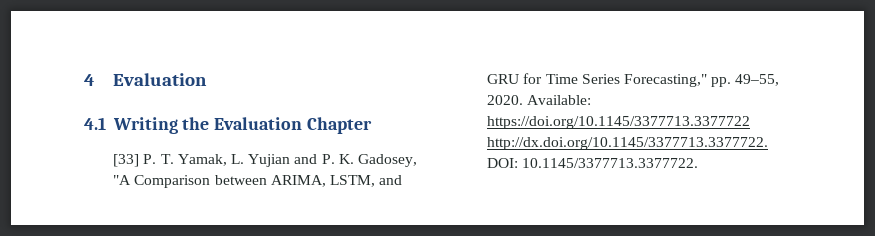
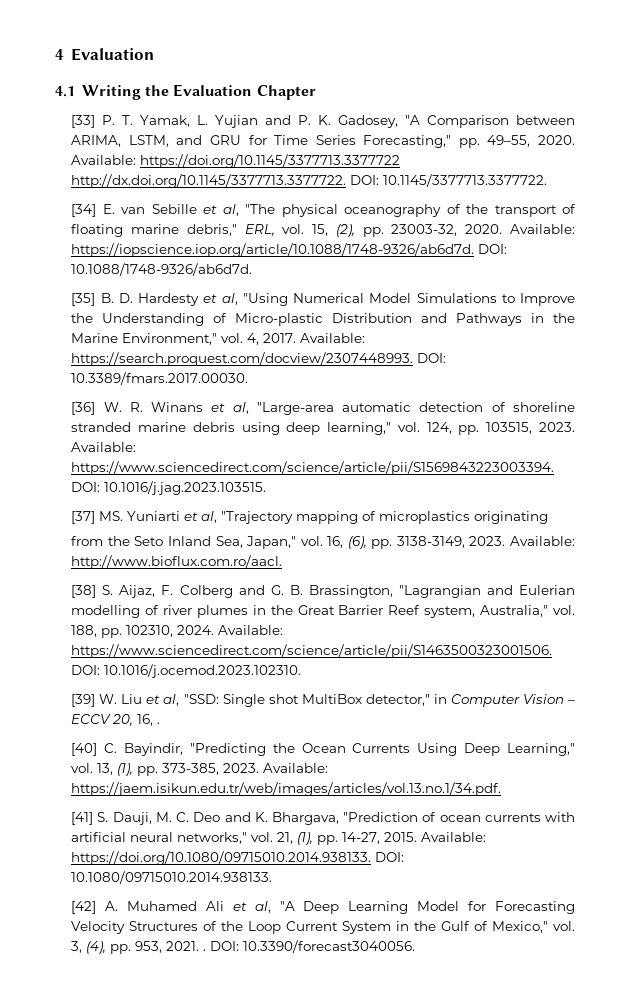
(699, 163) none -> [71,204,577,217] [71,224,575,237] [71,243,508,257] [71,263,253,276] [71,293,576,306] [71,313,575,326] [71,333,366,345] [71,352,447,366] [71,372,249,385] [71,402,575,415] [71,422,575,435] [71,442,137,452] [71,461,555,475] [71,481,267,495] [71,511,549,524] [71,536,575,549] [71,555,283,569] [71,585,575,598] [71,605,575,618] [71,625,284,638] [71,644,553,658] [71,664,302,678] [71,694,575,707] [71,714,161,726] [71,743,575,756] [71,763,329,776] [71,782,502,796] [71,812,575,825] [71,832,487,845] [71,851,405,865] [71,871,273,884] [71,901,576,914] [71,921,576,934] [71,940,416,954] // [34] E. van Sebille et al, "The physical oceanography of the transport of floating marine debris," ERL, vol. 15, (2), pp. 23003-32, 2020. Available: https://iopscience.iop.org/article/10.1088/1748-9326/ab6d7d. DOI: 10.1088/1748-9326/ab6d7d. // [35] B. D. Hardesty et al, "Using Numerical Model Simulations to Improve the Understanding of Micro-plastic Distribution and Pathways in the Marine Environment," vol. 4, 2017. Available: https://search.proquest.com/docview/2307448993. DOI: 10.3389/fmars.2017.00030. // [36] W. R. Winans et al, "Large-area automatic detection of shoreline stranded marine debris using deep learning," vol. 124, pp. 103515, 2023. Available: https://www.sciencedirect.com/science/article/pii/S1569843223003394. DOI: 10.1016/j.jag.2023.103515. // [37] MS. Yuniarti et al, "Trajectory mapping of microplastics originating // from the Seto Inland Sea, Japan," vol. 16, (6), pp. 3138-3149, 2023. Available: http://www.bioflux.com.ro/aacl. // [38] S. Aijaz, F. Colberg and G. B. Brassington, "Lagrangian and Eulerian modelling of river plumes in the Great Barrier Reef system, Australia," vol. 188, pp. 102310, 2024. Available: https://www.sciencedirect.com/science/article/pii/S1463500323001506. DOI: 10.1016/j.ocemod.2023.102310. // [39] W. Liu et al, "SSD: Single shot MultiBox detector," in Computer Vision – ECCV 20, 16, . // [40] C. Bayindir, "Predicting the Ocean Currents Using Deep Learning," vol. 13, (1), pp. 373-385, 2023. Available: https://jaem.isikun.edu.tr/web/images/articles/vol.13.no.1/34.pdf. // [41] S. Dauji, M. C. Deo and K. Bhargava, "Prediction of ocean currents with artificial neural networks," vol. 21, (1), pp. 14-27, 2015. Available: https://doi.org/10.1080/09715010.2014.938133. DOI: 10.1080/09715010.2014.938133. // [42] A. Muhamed Ali et al, "A Deep Learning Model for Forecasting Velocity Structures of the Loop Current System in the Gulf of Mexico," vol. 3, (4), pp. 953, 2021. . DOI: 10.3390/forecast3040056.

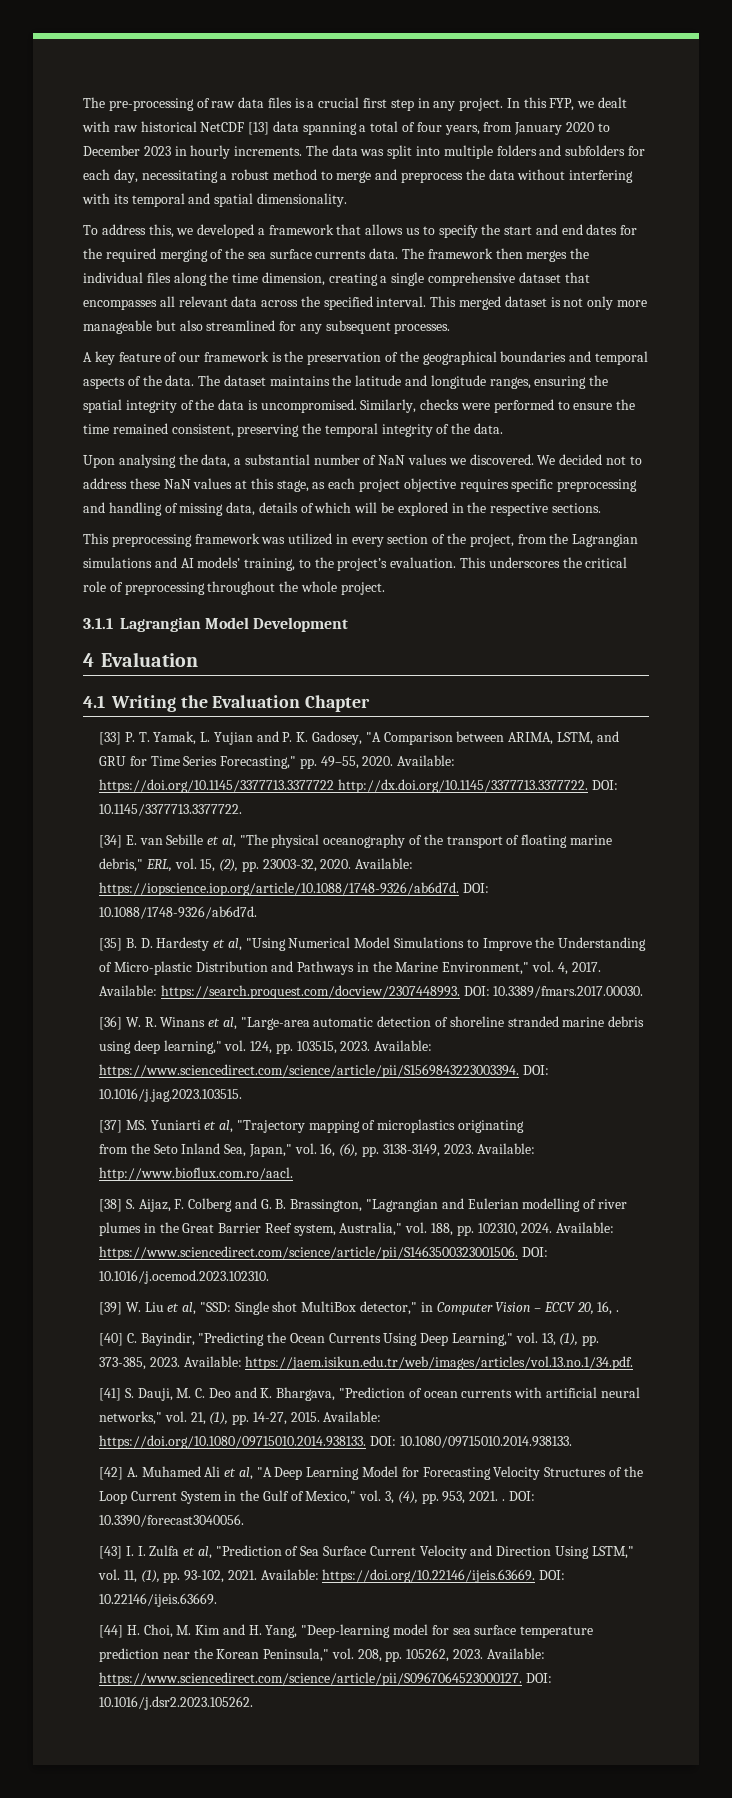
(55, 54) none -> [83,97,628,111] [82,121,610,135] [83,145,645,159] [83,169,634,183] [82,193,347,207] [83,224,638,238] [83,248,590,262] [83,272,590,286] [83,296,647,310] [83,320,451,334] [83,351,648,365] [83,375,609,389] [83,399,636,413] [83,423,504,437] [83,454,642,468] [83,478,638,492] [83,502,601,516] [83,533,639,547] [83,557,628,571] [83,581,385,595] [83,617,349,632] The pre-processing of raw data files is a crucial first step in any project. In this FYP, we dealt with raw historical NetCDF [13] data spanning a total of four years, from January 2020 to December 2023 in hourly increments. The data was split into multiple folders and subfolders for each day, necessitating a robust method to merge and preprocess the data without interfering with its temporal and spatial dimensionality. // To address this, we developed a framework that allows us to specify the start and end dates for the required merging of the sea surface currents data. The framework then merges the individual files along the time dimension, creating a single comprehensive dataset that encompasses all relevant data across the specified interval. This merged dataset is not only more manageable but also streamlined for any subsequent processes. // A key feature of our framework is the preservation of the geographical boundaries and temporal aspects of the data. The dataset maintains the latitude and longitude ranges, ensuring the spatial integrity of the data is uncompromised. Similarly, checks were performed to ensure the time remained consistent, preserving the temporal integrity of the data. // Upon analysing the data, a substantial number of NaN values we discovered. We decided not to address these NaN values at this stage, as each project objective requires specific preprocessing and handling of missing data, details of which will be explored in the respective sections. // This preprocessing framework was utilized in every section of the project, from the Lagrangian simulations and AI models’ training, to the project’s evaluation. This underscores the critical role of preprocessing throughout the whole project. // 3.1.1 Lagrangian Model Development //
(416, 946) none -> [99,1545,634,1559] [98,1569,566,1583] [99,1593,218,1607] [99,1624,594,1638] [99,1648,545,1662] [99,1672,552,1686] [99,1696,254,1710] // [43] I. I. Zulfa et al, "Prediction of Sea Surface Current Velocity and Direction Using LSTM," vol. 11, (1), pp. 93-102, 2021. Available: https://doi.org/10.22146/ijeis.63669. DOI: 10.22146/ijeis.63669. // [44] H. Choi, M. Kim and H. Yang, "Deep-learning model for sea surface temperature prediction near the Korean Peninsula," vol. 208, pp. 105262, 2023. Available: https://www.sciencedirect.com/science/article/pii/S0967064523000127. DOI: 10.1016/j.dsr2.2023.105262.

